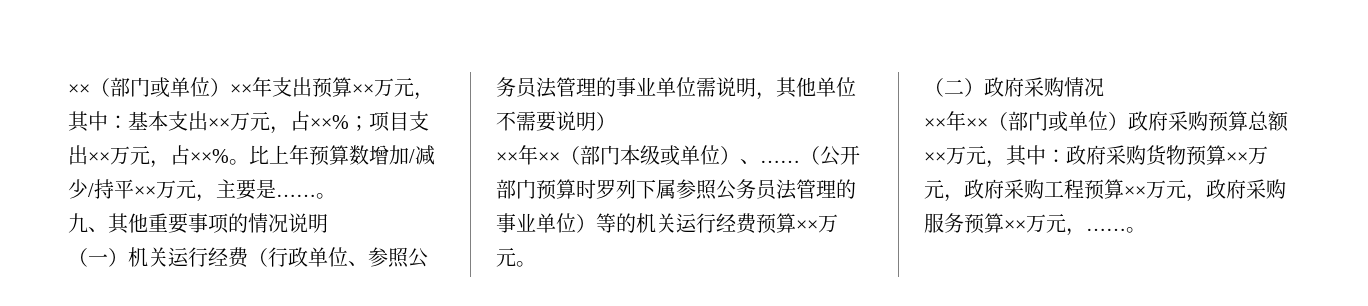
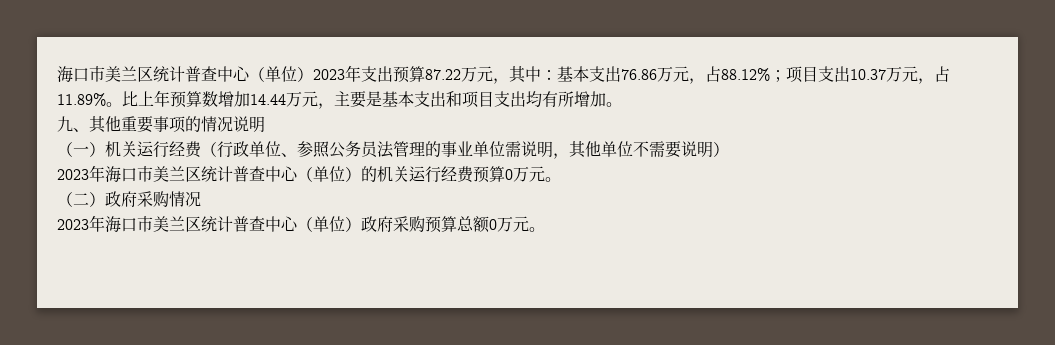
[68,77,252,98] ××（部门或单位）×× -> [57,66,345,83] 海口市美兰区统计普查中心（单位）2023
[352,84,374,95] ×× -> [425,69,461,80] 87.22
[208,111,349,134] ××万元，占××% -> [621,66,770,84] 76.86万元，占88.12%
[88,145,229,168] ××万元，占××% -> [850,66,950,84] [57,93,106,106] 10.37万元，占11.89%
[409,145,435,165] [68,179,316,202] /减少/持平××万元，主要是…… -> [250,91,606,109] 14.44万元，主要是基本支出和项目支出均有所增加
[496,145,860,166] [496,179,856,200] [496,213,616,233] ××年××（部门本级或单位）、……（公开部门预算时罗列下属参照公务员法管理的事业单位）等 -> [57,165,361,183] 2023年海口市美兰区统计普查中心（单位）
[796,220,818,231] ×× -> [505,169,513,180] 0
[924,111,1068,132] ××年××（部门或 -> [57,215,313,233] 2023年海口市美兰区统计普查中心（
[924,145,1268,168] [924,179,1286,202] [924,213,1126,236] ××万元，其中：政府采购货物预算××万元，政府采购工程预算××万元，政府采购服务预算××万元，…… -> [489,216,529,232] 0万元

